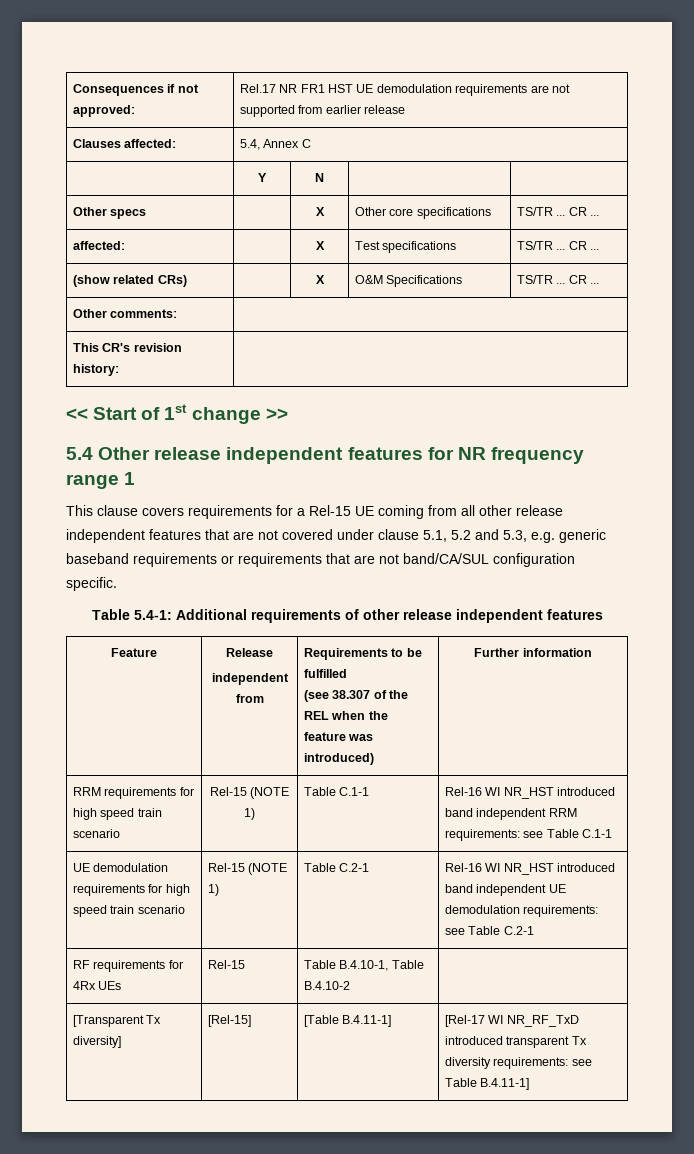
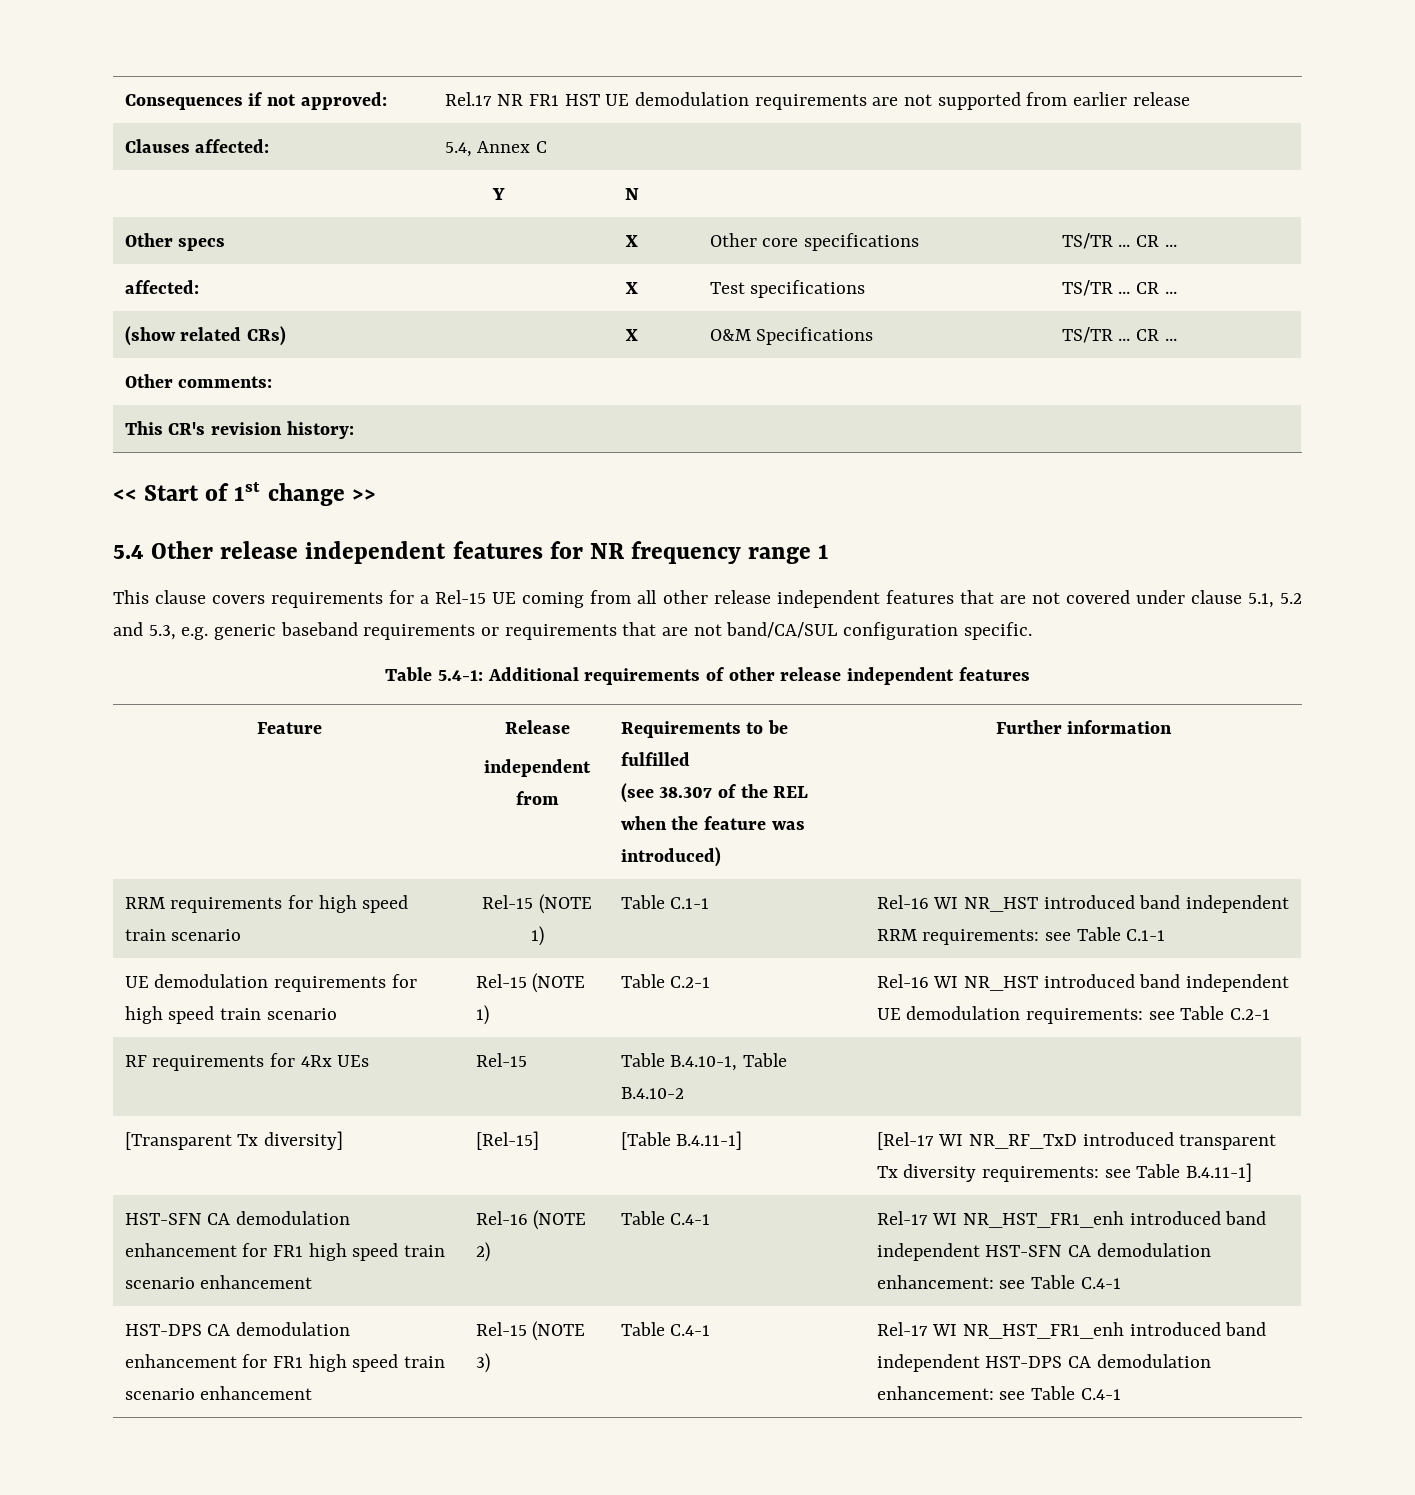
(530, 1084) none -> [124,1211,351,1225] [124,1243,446,1261] [124,1275,313,1289] [475,1210,587,1230] [475,1242,490,1262] [620,1211,711,1225] [876,1211,1267,1228] [876,1243,1211,1261] [876,1275,1121,1289] [124,1322,351,1336] [124,1354,446,1372] [124,1386,313,1400] [475,1321,586,1341] [475,1353,490,1373] [620,1322,711,1336] [876,1322,1267,1339] [876,1354,1211,1372] [876,1386,1121,1400] // HST-SFN CA demodulation enhancement for FR1 high speed train scenario enhancement | Rel-16 (NOTE 2) | Table C.4-1 | Rel-17 WI NR_HST_FR1_enh introduced band independent HST-SFN CA demodulation enhancement: see Table C.4-1 // HST-DPS CA demodulation enhancement for FR1 high speed train scenario enhancement | Rel-15 (NOTE 3) | Table C.4-1 | Rel-17 WI NR_HST_FR1_enh introduced band independent HST-DPS CA demodulation enhancement: see Table C.4-1

